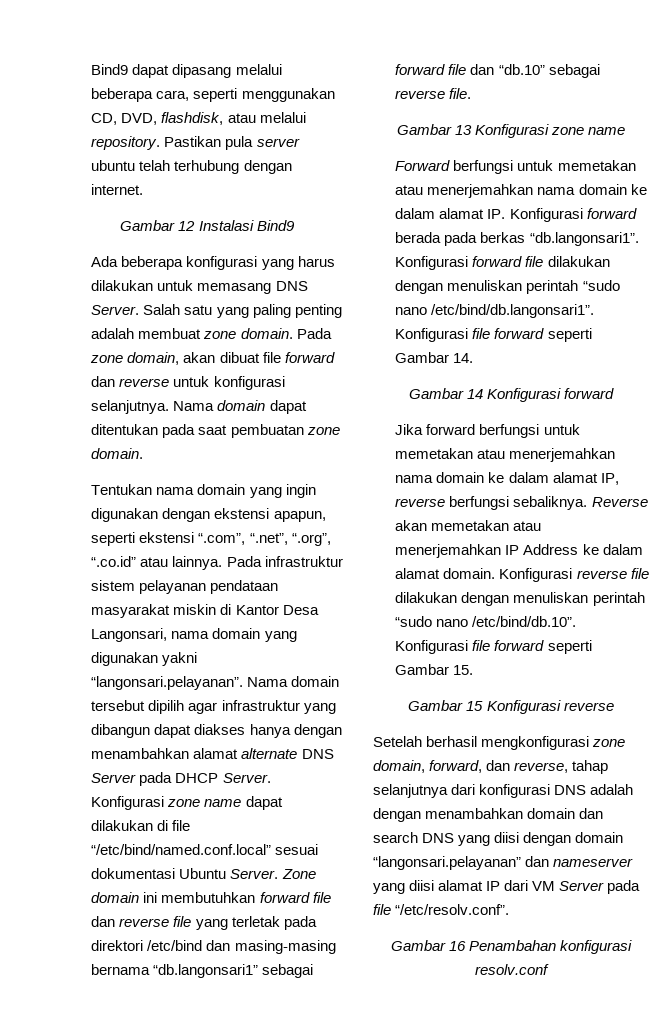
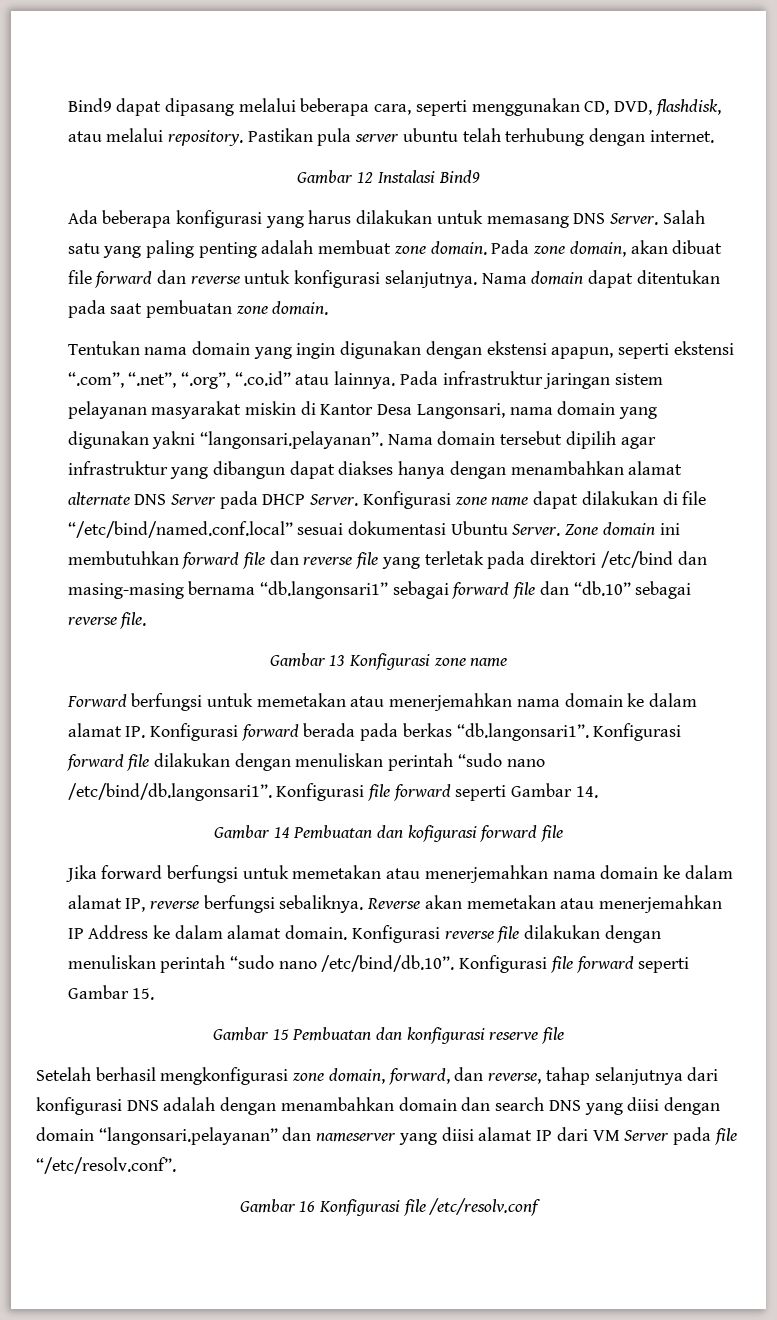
(343, 561) none -> [543,373,611,389] jaringan
[210,580,279,594] pendataan -> (147, 410) none
[487,388,615,402] Konfigurasi forward -> [293,825,564,842] Pembuatan dan kofigurasi forward file
[486,700,614,714] Konfigurasi reverse -> [292,1027,565,1044] Pembuatan dan konfigurasi reserve file
[469,940,633,954] [475,964,549,975] Penambahan konfigurasi resolv.conf -> [319,1198,542,1216] Konfigurasi file /etc/resolv.conf

